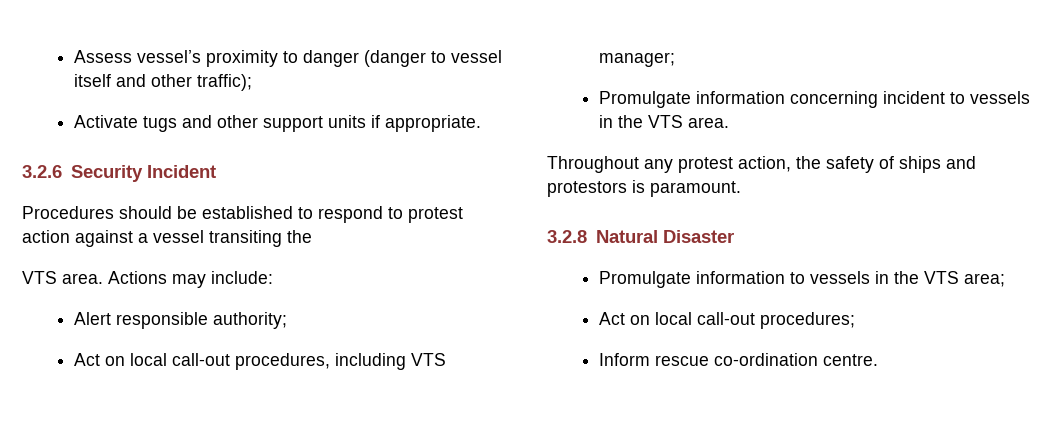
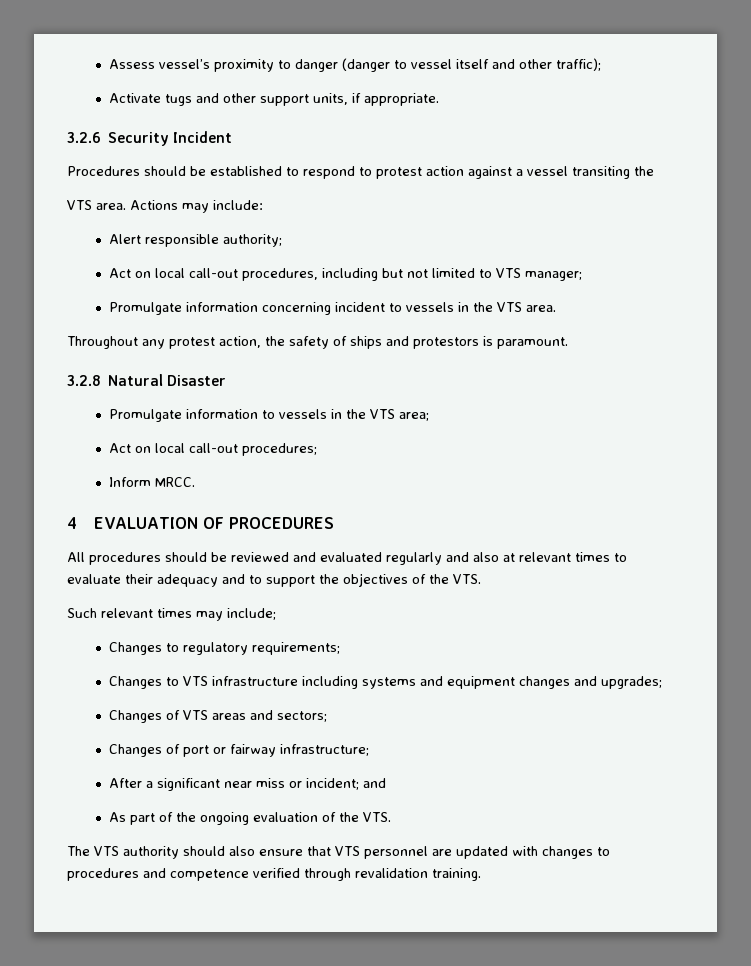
[327,115,366,128] units -> [313,93,349,105] units,
(406, 361) none -> [382,268,493,278] but not limited to
[654,353,878,366] rescue co-ordination centre. -> [155,477,196,487] [67,517,335,529] [67,552,627,565] [67,573,481,587] [67,608,276,621] [109,642,341,655] [109,676,663,689] [109,710,328,723] [109,744,370,757] [109,778,387,791] [109,812,392,825] [67,846,610,859] [67,868,481,881] MRCC. // 4 EVALUATION OF PROCEDURES // All procedures should be reviewed and evaluated regularly and also at relevant times to evaluate their adequacy and to support the objectives of the VTS. // Such relevant times may include; // Changes to regulatory requirements; // Changes to VTS infrastructure including systems and equipment changes and upgrades; // Changes of VTS areas and sectors; // Changes of port or fairway infrastructure; // After a significant near miss or incident; and // As part of the ongoing evaluation of the VTS. // The VTS authority should also ensure that VTS personnel are updated with changes to procedures and competence verified through revalidation training.

